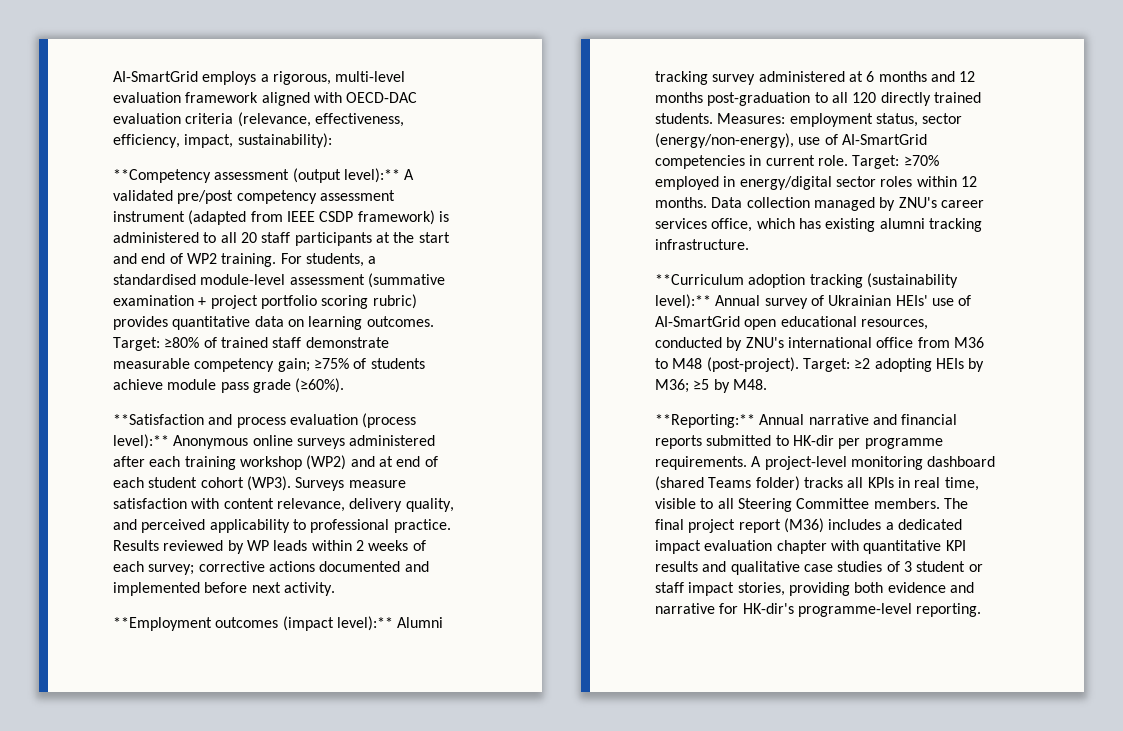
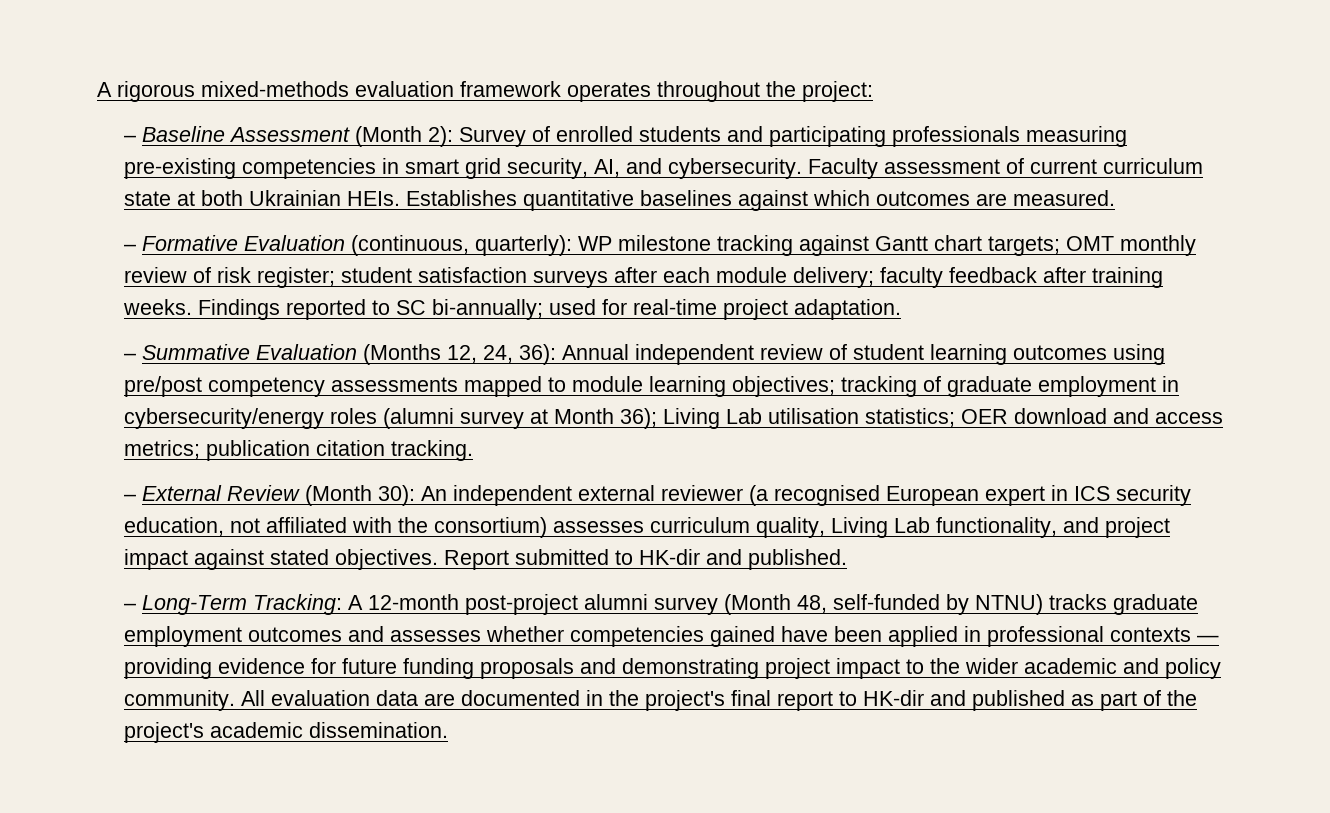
[113,71,406,85] [113,92,418,106] [113,112,404,127] [113,133,332,148] [113,168,415,183] [113,190,395,204] [113,210,449,225] [113,232,450,246] [113,253,377,267] [113,273,445,288] [113,294,417,309] [113,316,434,330] [113,337,389,351] [113,358,425,372] [113,378,345,393] [113,413,417,428] [113,434,436,449] [113,455,438,470] [113,476,406,491] [113,498,454,512] [113,519,451,533] [113,540,426,554] [113,561,429,575] [113,582,335,596] [113,616,444,631] [655,71,976,85] [655,92,981,106] [655,113,963,127] [655,133,927,148] [655,155,939,169] [655,176,977,190] [655,197,984,211] [655,218,982,232] [655,239,749,250] [655,273,958,288] [655,294,972,309] [655,316,928,330] [655,337,984,351] [655,357,985,372] [655,379,767,393] [655,414,958,428] [655,435,943,449] [655,456,996,470] [655,476,979,491] [655,498,968,512] [655,518,962,533] [655,540,966,554] [655,561,983,575] [655,582,974,596] [655,603,982,617] AI-SmartGrid employs a rigorous, multi-level evaluation framework aligned with OECD-DAC evaluation criteria (relevance, effectiveness, efficiency, impact, sustainability): // **Competency assessment (output level):** A validated pre/post competency assessment instrument (adapted from IEEE CSDP framework) is administered to all 20 staff participants at the start and end of WP2 training. For students, a standardised module-level assessment (summative examination + project portfolio scoring rubric) provides quantitative data on learning outcomes. Target: ≥80% of trained staff demonstrate measurable competency gain; ≥75% of students achieve module pass grade (≥60%). // **Satisfaction and process evaluation (process level):** Anonymous online surveys administered after each training workshop (WP2) and at end of each student cohort (WP3). Surveys measure satisfaction with content relevance, delivery quality, and perceived applicability to professional practice. Results reviewed by WP leads within 2 weeks of each survey; corrective actions documented and implemented before next activity. // **Employment outcomes (impact level):** Alumni tracking survey administered at 6 months and 12 months post-graduation to all 120 directly trained students. Measures: employment status, sector (energy/non-energy), use of AI-SmartGrid competencies in current role. Target: ≥70% employed in energy/digital sector roles within 12 months. Data collection managed by ZNU's career services office, which has existing alumni tracking infrastructure. // **Curriculum adoption tracking (sustainability level):** Annual survey of Ukrainian HEIs' use of AI-SmartGrid open educational resources, conducted by ZNU's international office from M36 to M48 (post-project). Target: ≥2 adopting HEIs by M36; ≥5 by M48. // **Reporting:** Annual narrative and financial reports submitted to HK-dir per programme requirements. A project-level monitoring dashboard (shared Teams folder) tracks all KPIs in real time, visible to all Steering Committee members. The final project report (M36) includes a dedicated impact evaluation chapter with quantitative KPI results and qualitative case studies of 3 student or staff impact stories, providing both evidence and narrative for HK-dir's programme-level reporting. -> [97,81,873,102] [124,126,1128,147] [124,158,1204,179] [124,190,1116,211] [124,235,1197,256] [124,267,1164,288] [123,299,902,320] [124,344,1166,365] [124,376,1180,397] [124,408,1224,429] [124,440,474,461] [124,485,1192,506] [124,517,1171,538] [124,549,848,570] [124,594,1199,615] [124,626,1220,647] [124,658,1222,679] [124,690,1198,711] [124,722,449,743] A rigorous mixed-methods evaluation framework operates throughout the project: // – Baseline Assessment (Month 2): Survey of enrolled students and participating professionals measuring pre-existing competencies in smart grid security, AI, and cybersecurity. Faculty assessment of current curriculum state at both Ukrainian HEIs. Establishes quantitative baselines against which outcomes are measured. // – Formative Evaluation (continuous, quarterly): WP milestone tracking against Gantt chart targets; OMT monthly review of risk register; student satisfaction surveys after each module delivery; faculty feedback after training weeks. Findings reported to SC bi-annually; used for real-time project adaptation. // – Summative Evaluation (Months 12, 24, 36): Annual independent review of student learning outcomes using pre/post competency assessments mapped to module learning objectives; tracking of graduate employment in cybersecurity/energy roles (alumni survey at Month 36); Living Lab utilisation statistics; OER download and access metrics; publication citation tracking. // – External Review (Month 30): An independent external reviewer (a recognised European expert in ICS security education, not affiliated with the consortium) assesses curriculum quality, Living Lab functionality, and project impact against stated objectives. Report submitted to HK-dir and published. // – Long-Term Tracking: A 12-month post-project alumni survey (Month 48, self-funded by NTNU) tracks graduate employment outcomes and assesses whether competencies gained have been applied in professional contexts — providing evidence for future funding proposals and demonstrating project impact to the wider academic and policy community. All evaluation data are documented in the project's final report to HK-dir and published as part of the project's academic dissemination.

